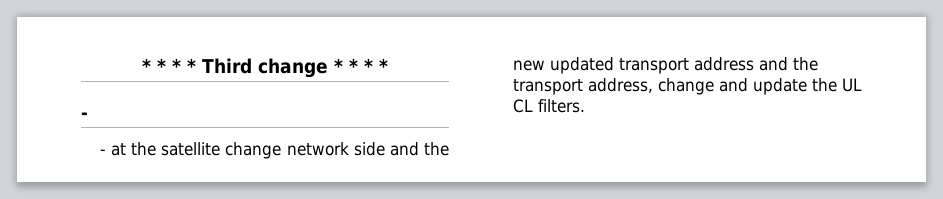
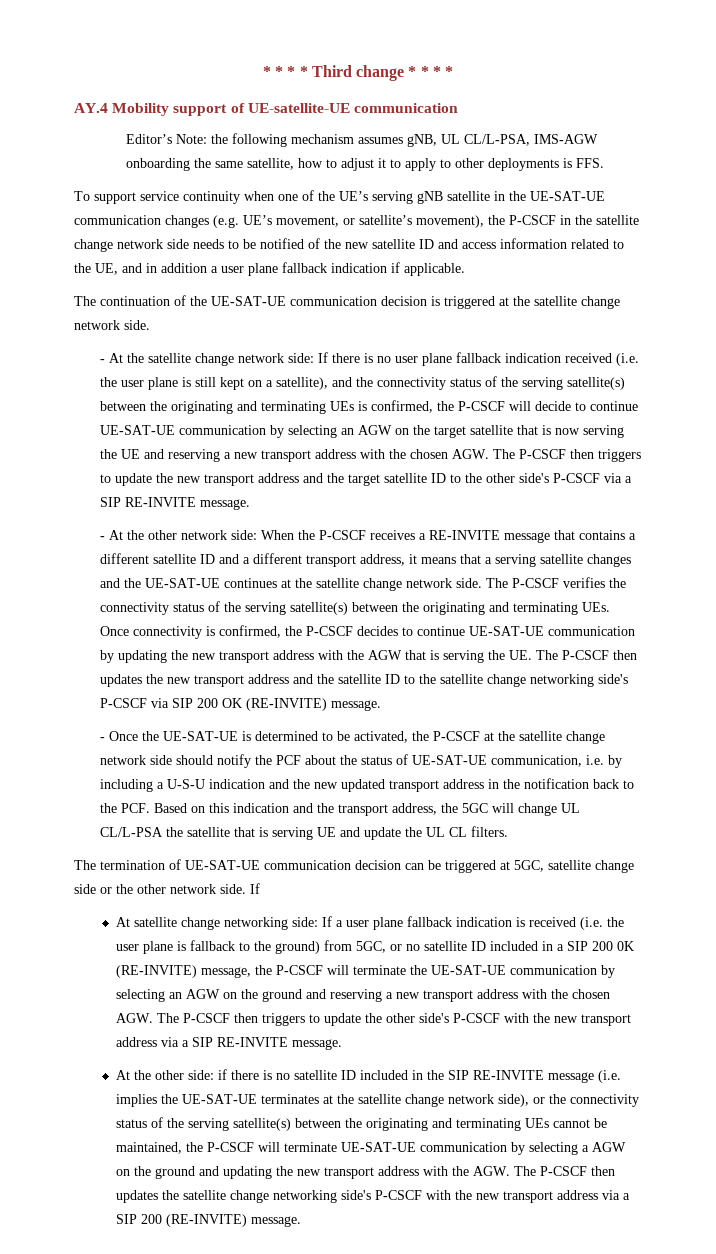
[81,112,88,119] [99,149,106,155] - // - -> [74,103,458,116] [126,133,599,147] [126,158,605,171] [74,190,605,204] [74,215,639,228] [74,238,624,252] [74,262,465,276] [74,295,620,309] [74,320,150,330] [100,352,640,366] [100,376,626,390] [100,400,639,414] [100,425,625,438] [100,449,642,462] [100,473,633,486] [100,497,251,510] [100,530,637,543] [100,553,632,567] [100,577,627,591] [100,601,611,615] [100,625,636,639] [100,650,638,663] [100,674,629,687] [100,698,382,711] [100,731,481,743] AY.4 Mobility support of UE-satellite-UE communication // Editor’s Note: the following mechanism assumes gNB, UL CL/L-PSA, IMS-AGW onboarding the same satellite, how to adjust it to apply to other deployments is FFS. // To support service continuity when one of the UE’s serving gNB satellite in the UE-SAT-UE communication changes (e.g. UE’s movement, or satellite’s movement), the P-CSCF in the satellite change network side needs to be notified of the new satellite ID and access information related to the UE, and in addition a user plane fallback indication if applicable. // The continuation of the UE-SAT-UE communication decision is triggered at the satellite change network side. // - At the satellite change network side: If there is no user plane fallback indication received (i.e. the user plane is still kept on a satellite), and the connectivity status of the serving satellite(s) between the originating and terminating UEs is confirmed, the P-CSCF will decide to continue UE-SAT-UE communication by selecting an AGW on the target satellite that is now serving the UE and reserving a new transport address with the chosen AGW. The P-CSCF then triggers to update the new transport address and the target satellite ID to the other side's P-CSCF via a SIP RE-INVITE message. // - At the other network side: When the P-CSCF receives a RE-INVITE message that contains a different satellite ID and a different transport address, it means that a serving satellite changes and the UE-SAT-UE continues at the satellite change network side. The P-CSCF verifies the connectivity status of the serving satellite(s) between the originating and terminating UEs. Once connectivity is confirmed, the P-CSCF decides to continue UE-SAT-UE communication by updating the new transport address with the AGW that is serving the UE. The P-CSCF then updates the new transport address and the satellite ID to the satellite change networking side's P-CSCF via SIP 200 OK (RE-INVITE) message. // - Once the UE-SAT-UE is determined to be activated, the P-CSCF
(385, 149) none -> [176,754,623,768] [100,779,266,792] should notify the PCF about the status of UE-SAT-UE communication, i.e. by including a U-S-U indication
[758,57,818,71] [512,78,714,95] and the transport address, change -> [488,778,635,789] [100,803,581,816] [100,827,337,840] in the notification back to the PCF. Based on this indication and the transport address, the 5GC will change UL CL/L-PSA the satellite that is serving UE
(585, 106) none -> [74,859,634,873] [74,883,260,894] [115,916,624,930] [115,940,634,954] [115,965,615,978] [115,989,610,1002] [115,1013,631,1026] [115,1037,342,1050] [115,1069,621,1083] [115,1094,639,1107] [115,1117,607,1131] [115,1142,626,1155] [115,1166,615,1179] [115,1190,630,1203] [115,1214,301,1227] // The termination of UE-SAT-UE communication decision can be triggered at 5GC, satellite change side or the other network side. If // At satellite change networking side: If a user plane fallback indication is received (i.e. the user plane is fallback to the ground) from 5GC, or no satellite ID included in a SIP 200 0K (RE-INVITE) message, the P-CSCF will terminate the UE-SAT-UE communication by selecting an AGW on the ground and reserving a new transport address with the chosen AGW. The P-CSCF then triggers to update the other side's P-CSCF with the new transport address via a SIP RE-INVITE message. // At the other side: if there is no satellite ID included in the SIP RE-INVITE message (i.e. implies the UE-SAT-UE terminates at the satellite change network side), or the connectivity status of the serving satellite(s) between the originating and terminating UEs cannot be maintained, the P-CSCF will terminate UE-SAT-UE communication by selecting a AGW on the ground and updating the new transport address with the AGW. The P-CSCF then updates the satellite change networking side's P-CSCF with the new transport address via a SIP 200 (RE-INVITE) message.

